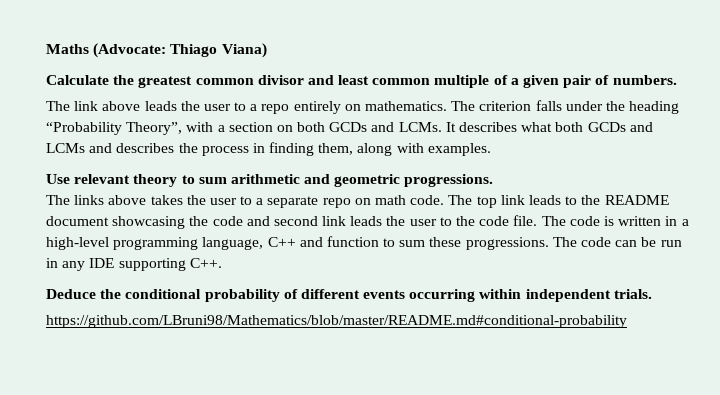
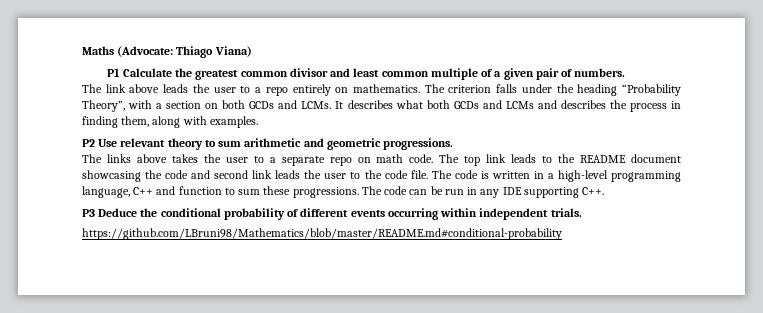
(267, 50) none -> [106,68,120,77] P1
(491, 149) none -> [82,139,95,147] P2
(222, 263) none -> [82,209,95,217] P3

